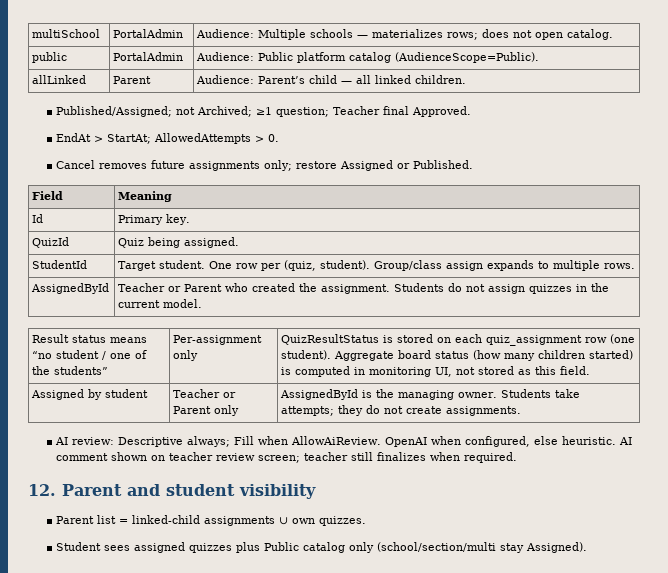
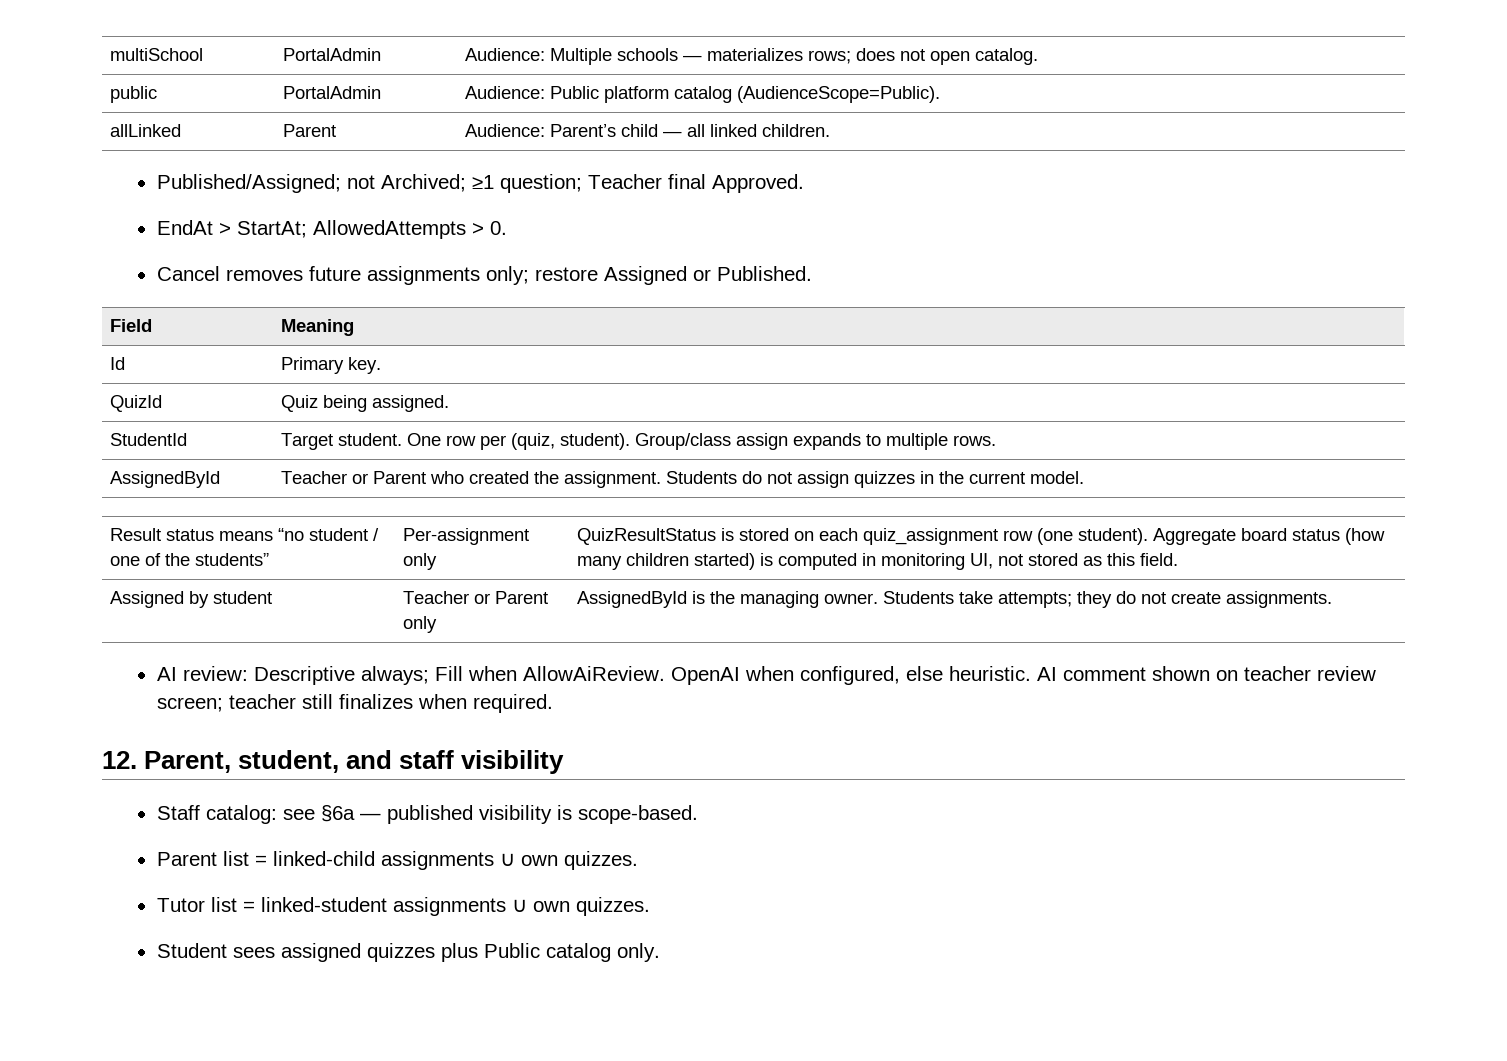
[62,484,316,499] Parent and student visibility -> [144,750,565,774] [156,805,698,824] Parent, student, and staff visibility // Staff catalog: see §6a — published visibility is scope-based.
(367, 521) none -> [156,897,650,916] // Tutor list = linked-student assignments ∪ own quizzes.
[349,542,588,553] only (school/section/multi stay Assigned). -> [616,943,660,962] only.

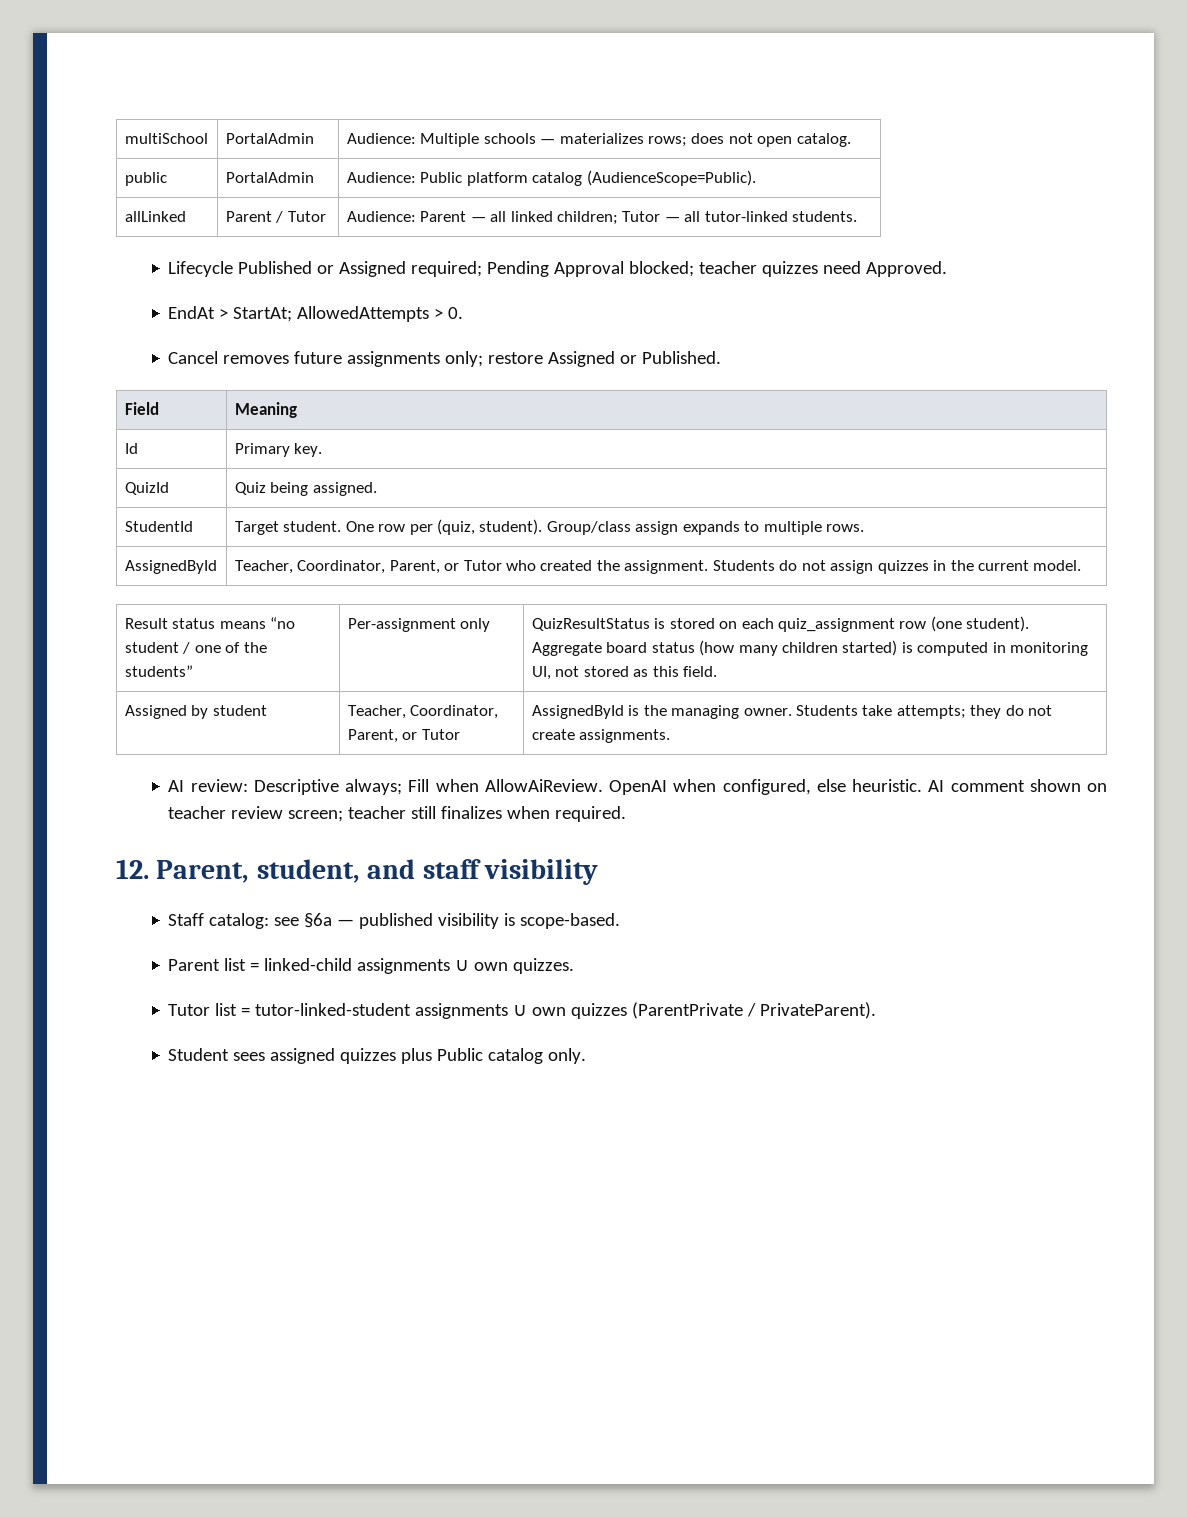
[465,124,659,137] | Audience: Parent’s child -> [275,211,326,223] [346,211,467,222] / Tutor | Audience: Parent
[762,124,831,137] [156,174,706,193] children. // Published/Assigned; not Archived; ≥1 question; Teacher final -> [556,211,858,225] [168,261,862,277] children; Tutor — all tutor-linked students. // Lifecycle Published or Assigned required; Pending Approval blocked; teacher quizzes need
[281,471,427,484] Teacher or Parent -> [234,560,502,574] Teacher, Coordinator, Parent, or Tutor
[403,591,549,604] [403,616,438,633] Teacher or Parent only -> [347,705,499,719] [347,729,460,743] Teacher, Coordinator, Parent, or Tutor
[260,897,650,916] linked-student assignments ∪ own quizzes. -> [255,1002,877,1019] tutor-linked-student assignments ∪ own quizzes (ParentPrivate / PrivateParent).

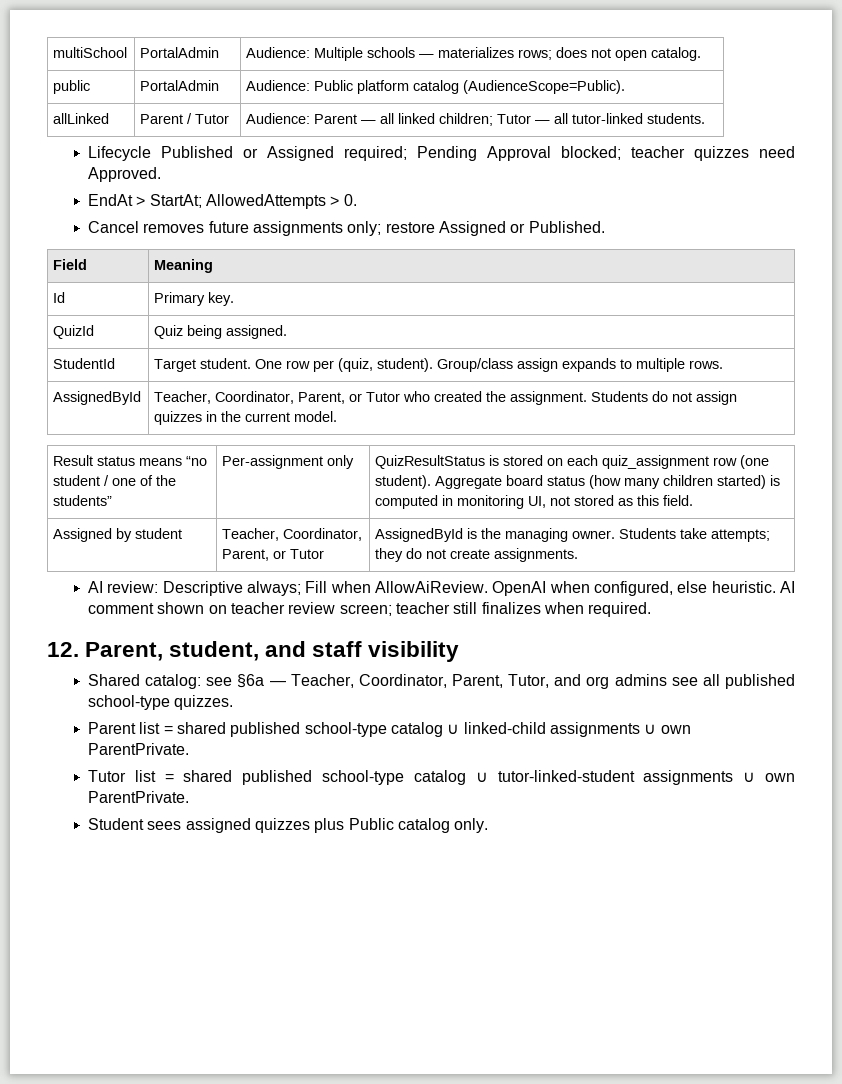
[168,913,205,926] Staff -> [88,674,141,686] Shared
[359,913,621,929] [168,958,260,971] published visibility is scope-based. // Parent list = -> [290,674,795,689] [88,695,234,710] [88,722,460,737] Teacher, Coordinator, Parent, Tutor, and org admins see all published school-type quizzes. // Parent list = shared published school-type catalog ∪
[513,958,575,974] quizzes. -> [88,743,190,755] ParentPrivate.
[255,1002,877,1019] tutor-linked-student assignments ∪ own quizzes (ParentPrivate / PrivateParent). -> [183,770,795,785] [88,791,190,803] shared published school-type catalog ∪ tutor-linked-student assignments ∪ own ParentPrivate.

